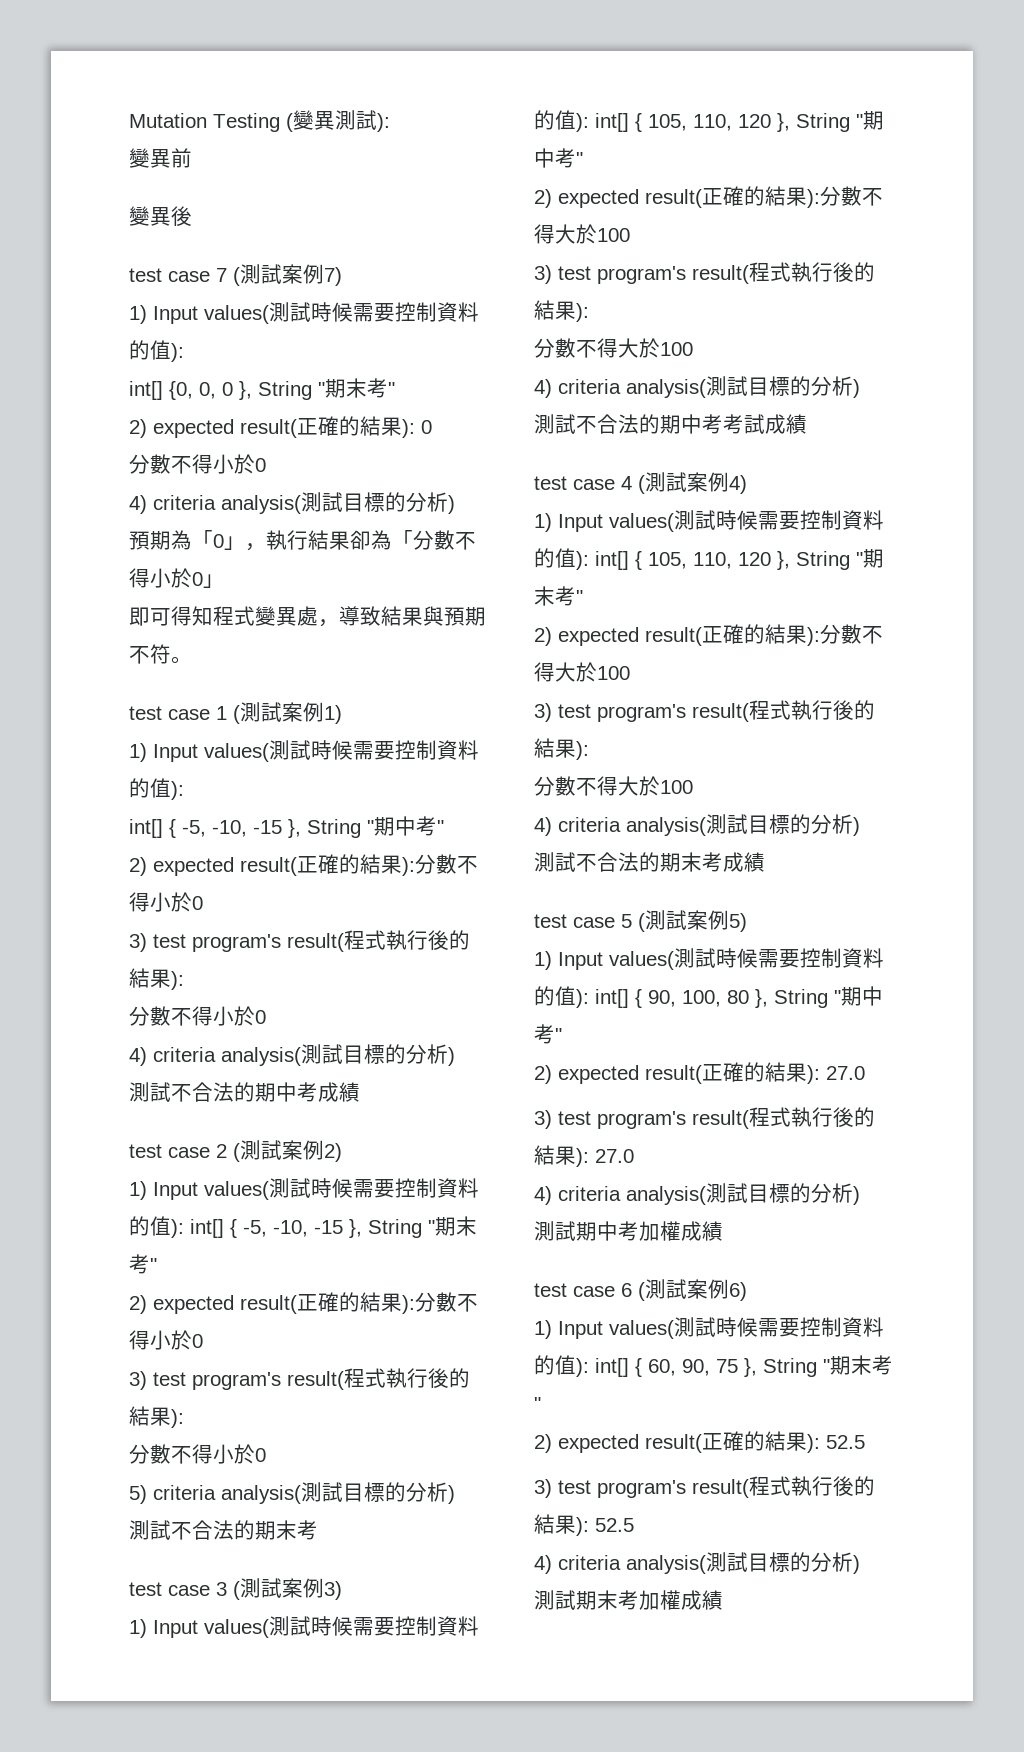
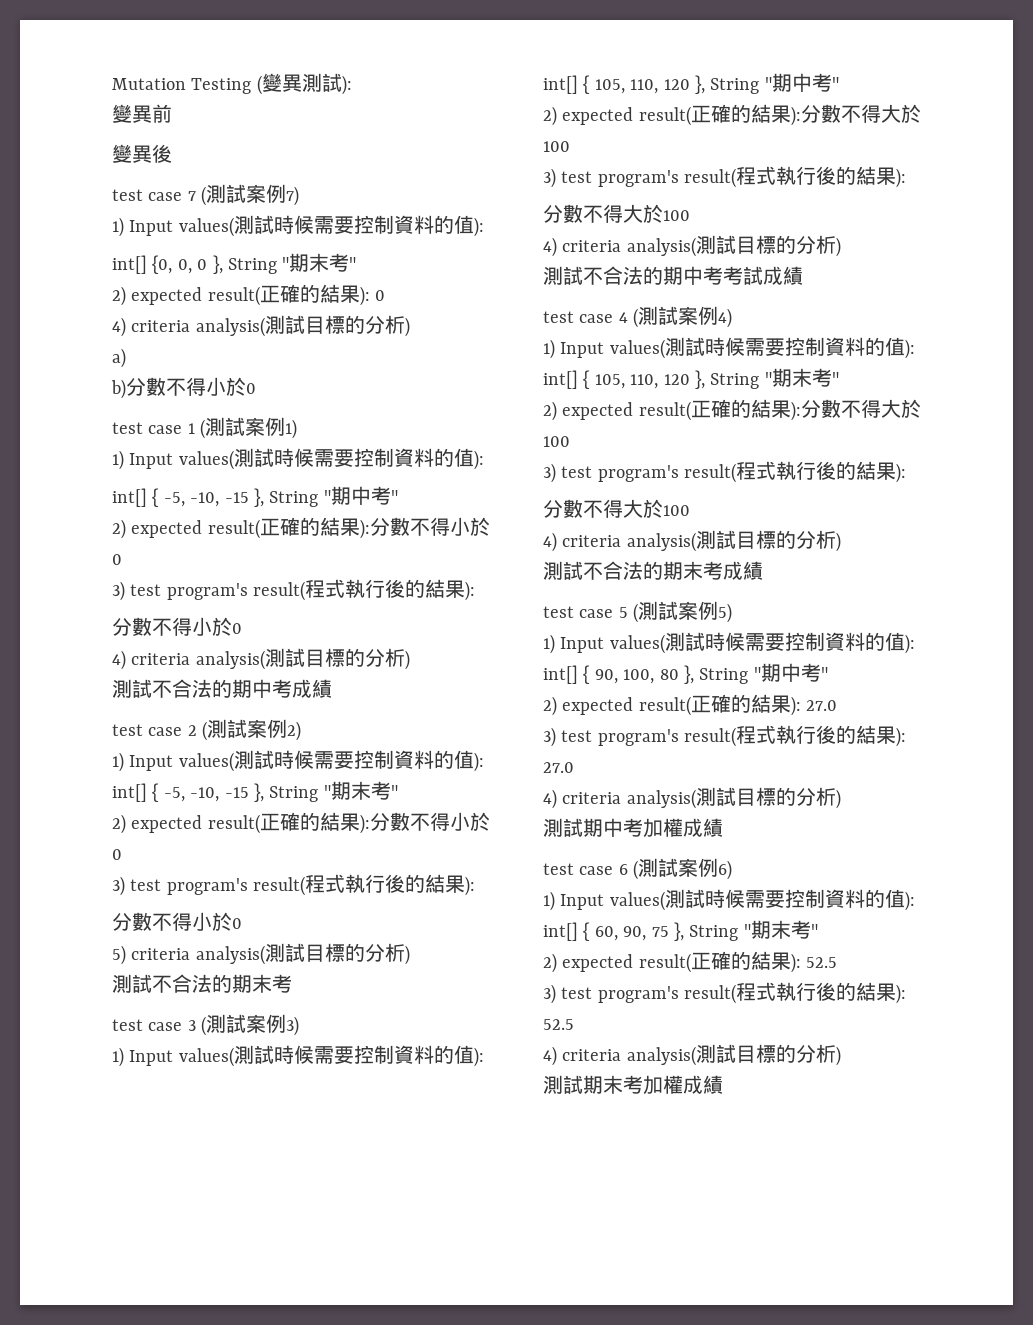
[129,454,266,474] [129,492,455,514] [129,530,476,551] [129,568,224,588] [129,606,486,627] [129,644,192,664] // 分數不得小於0 // 4) criteria analysis(測試目標的分析) // 預期為「0」，執行結果卻為「分數不得小於0」 // 即可得知程式變異處，導致結果與預期不符。 -> [112,315,410,337] [112,348,126,368] [111,377,256,399] // 4) criteria analysis(測試目標的分析) // a) // b)分數不得小於0

